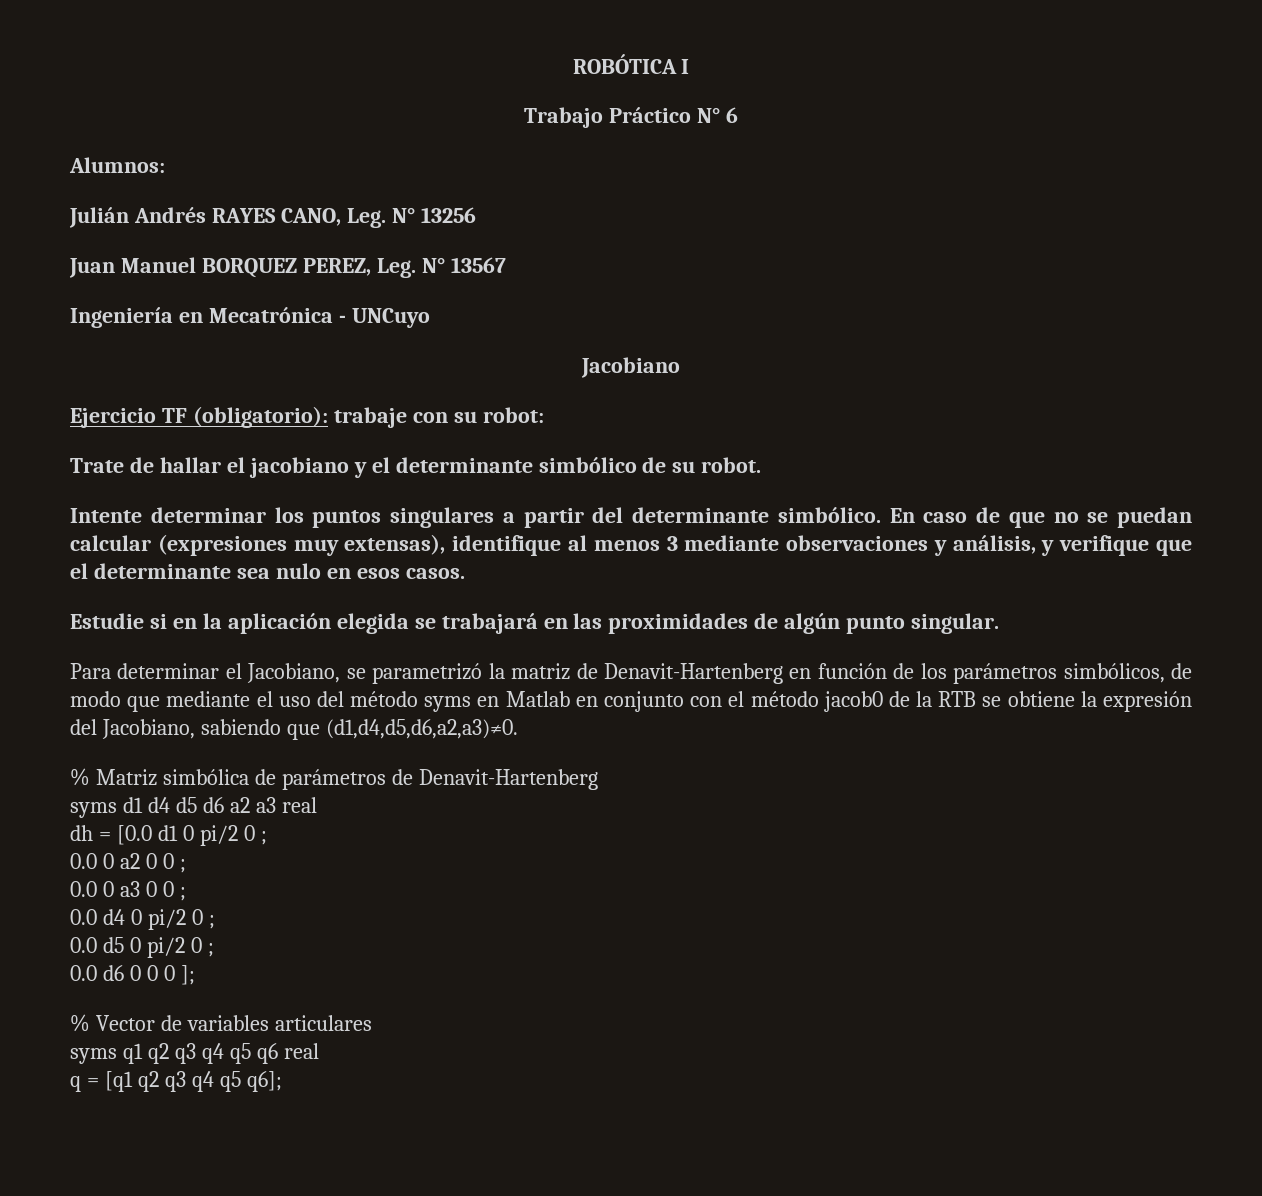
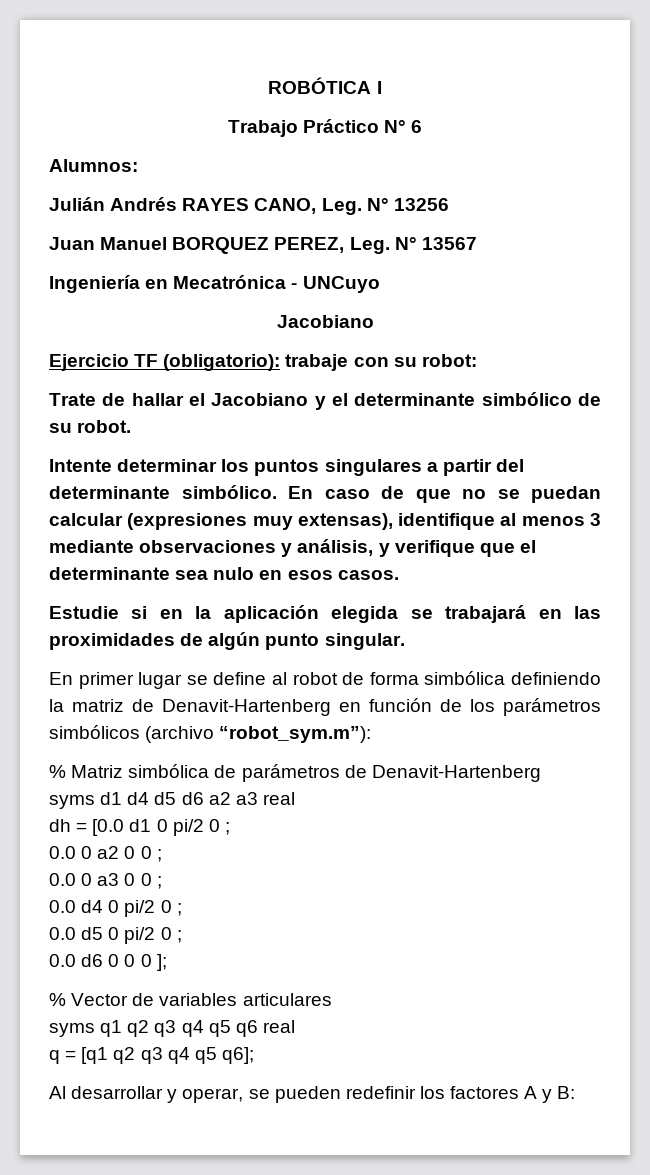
[248,457,349,478] jacobiano -> [211,393,309,406] Jacobiano
[70,663,483,684] Para determinar el Jacobiano, se parametrizó -> [49,671,602,689] En primer lugar se define al robot de forma simbólica definiendo
[1063,663,1192,683] [70,691,1192,712] [70,719,518,740] simbólicos, de modo que mediante el uso del método syms en Matlab en conjunto con el método jacob0 de la RTB se obtiene la expresión del Jacobiano, sabiendo que (d1,d4,d5,d6,a2,a3)≠0. -> [49,725,372,743] simbólicos (archivo “robot_sym.m”):
(282, 1081) none -> [49,1086,576,1103] // Al desarrollar y operar, se pueden redefinir los factores A y B:

